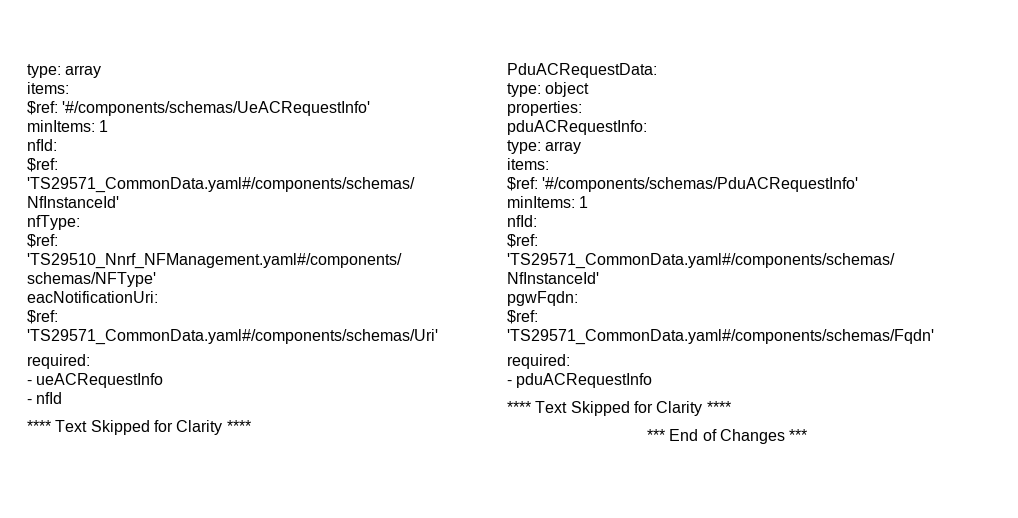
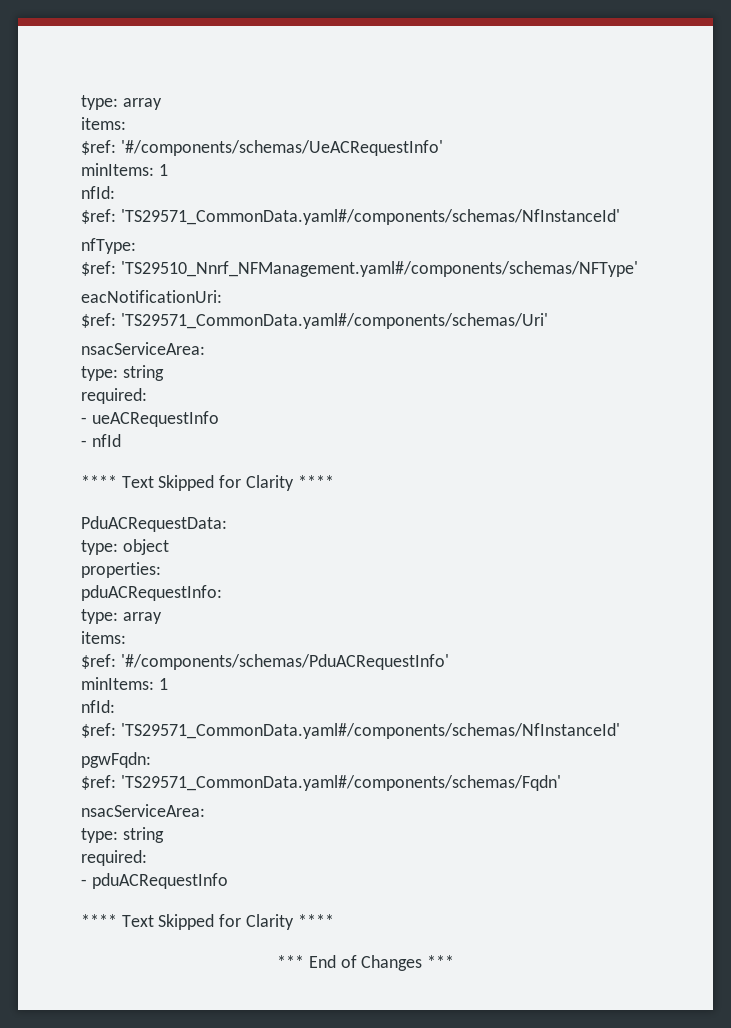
(438, 337) none -> [81,342,205,355] [81,365,164,381] // nsacServiceArea: // type: string
(934, 337) none -> [81,804,205,817] [81,827,164,843] // nsacServiceArea: // type: string

